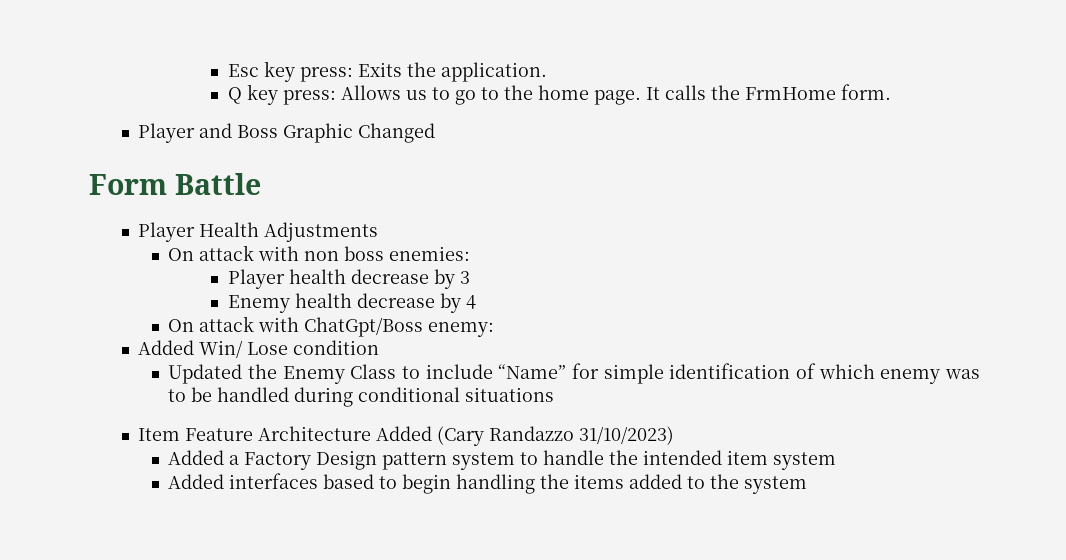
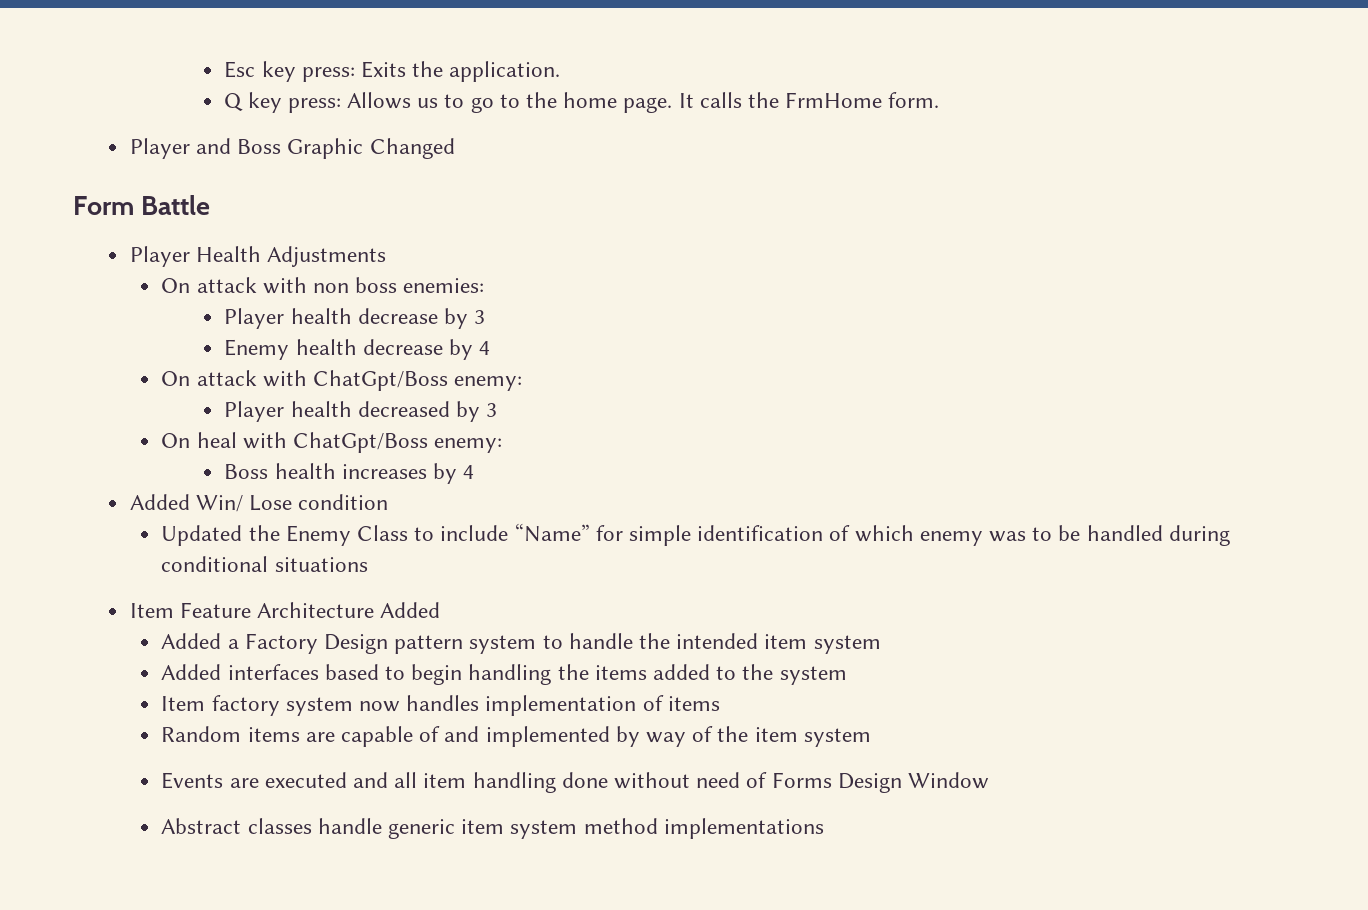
(495, 329) none -> [224,401,498,422] [161,432,503,453] [224,463,475,484] // Player health decreased by 3 // On heal with ChatGpt/Boss enemy: // Boss health increases by 4
[437,426,675,446] (Cary Randazzo 31/10/2023) -> (441, 610) none
(808, 485) none -> [161,695,720,716] [161,726,871,747] [161,772,990,793] [161,818,824,839] // Item factory system now handles implementation of items // Random items are capable of and implemented by way of the item system // Events are executed and all item handling done without need of Forms Design Window // Abstract classes handle generic item system method implementations

